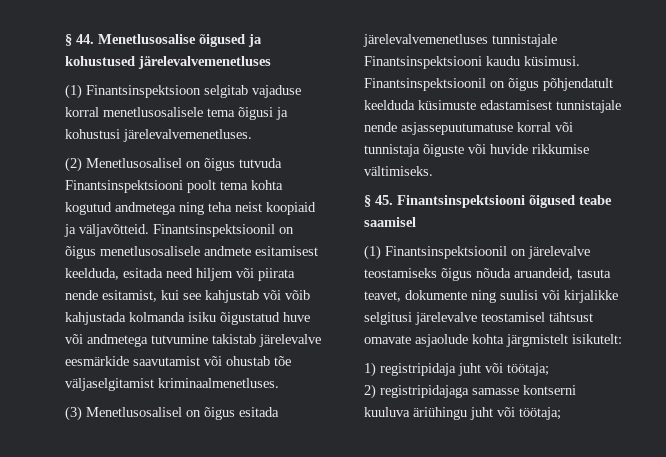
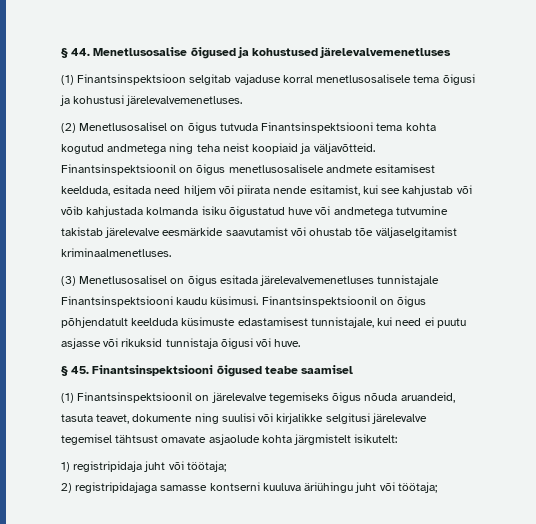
[187,180,216,193] poolt -> (374, 127) none
[556,100,621,113] [364,122,573,135] [364,144,589,157] [364,166,433,176] tunnistajale nende asjassepuutumatuse korral või tunnistaja õiguste või huvide rikkumise vältimiseks. -> [310,317,466,328] [61,338,301,349] tunnistajale, kui need ei puutu asjasse või rikuksid tunnistaja õigusi või huve.
[364,268,437,278] teostamiseks -> [268,392,329,403] tegemiseks
[481,312,545,322] teostamisel -> [61,434,112,445] tegemisel

